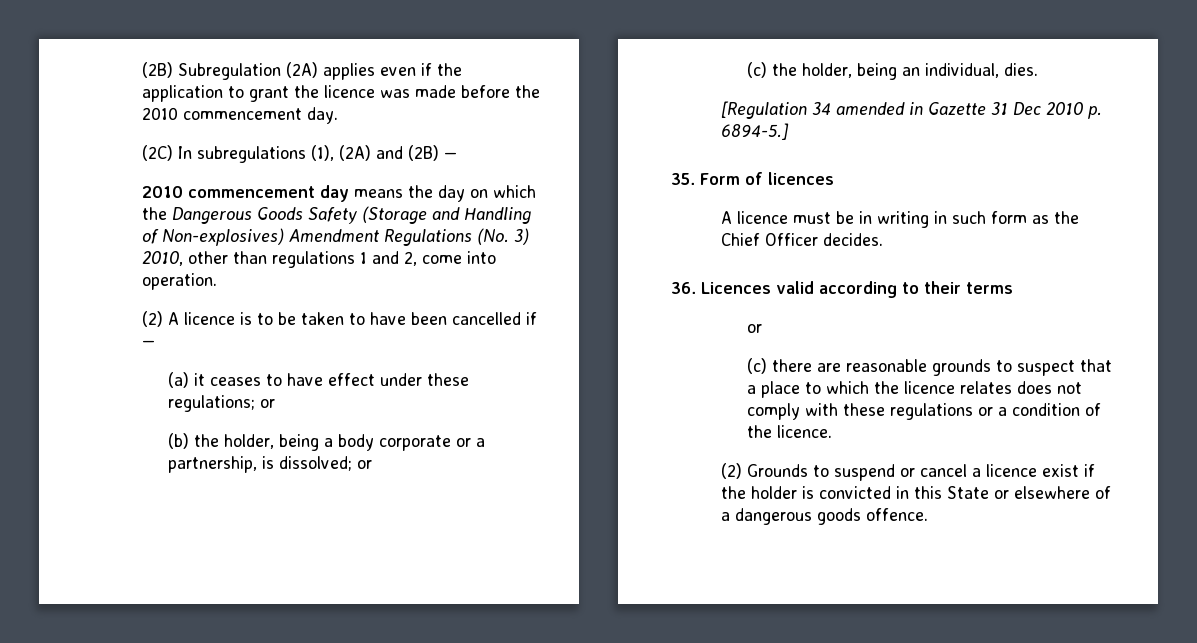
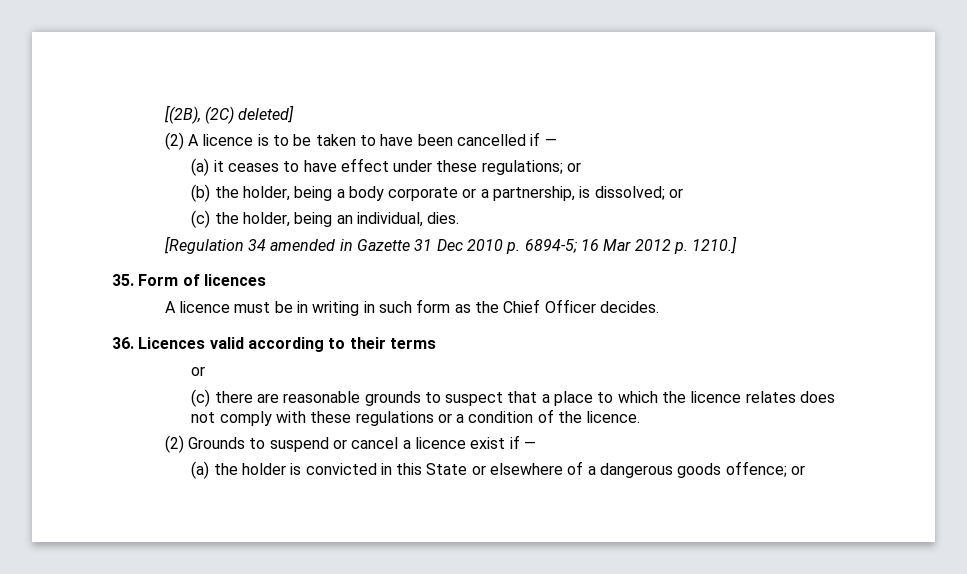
[142,62,463,80] [142,85,541,102] [142,107,339,124] [142,145,458,163] [142,185,537,202] [142,206,532,224] [142,228,530,246] [142,251,497,268] [142,273,218,290] (2B) Subregulation (2A) applies even if the application to grant the licence was made before the 2010 commencement day. // (2C) In subregulations (1), (2A) and (2B) — // 2010 commencement day means the day on which the Dangerous Goods Safety (Storage and Handling of Non-explosives) Amendment Regulations (No. 3) 2010, other than regulations 1 and 2, come into operation. -> [163,105,295,124] [(2B), (2C) deleted]
[721,123,790,140] 6894-5.] -> [524,236,738,254] 6894-5; 16 Mar 2012 p. 1210.]
(1096, 470) none -> [524,441,537,449] [191,461,210,479] — // (a)
[866,508,929,521] offence. -> [725,461,806,477] offence; or

